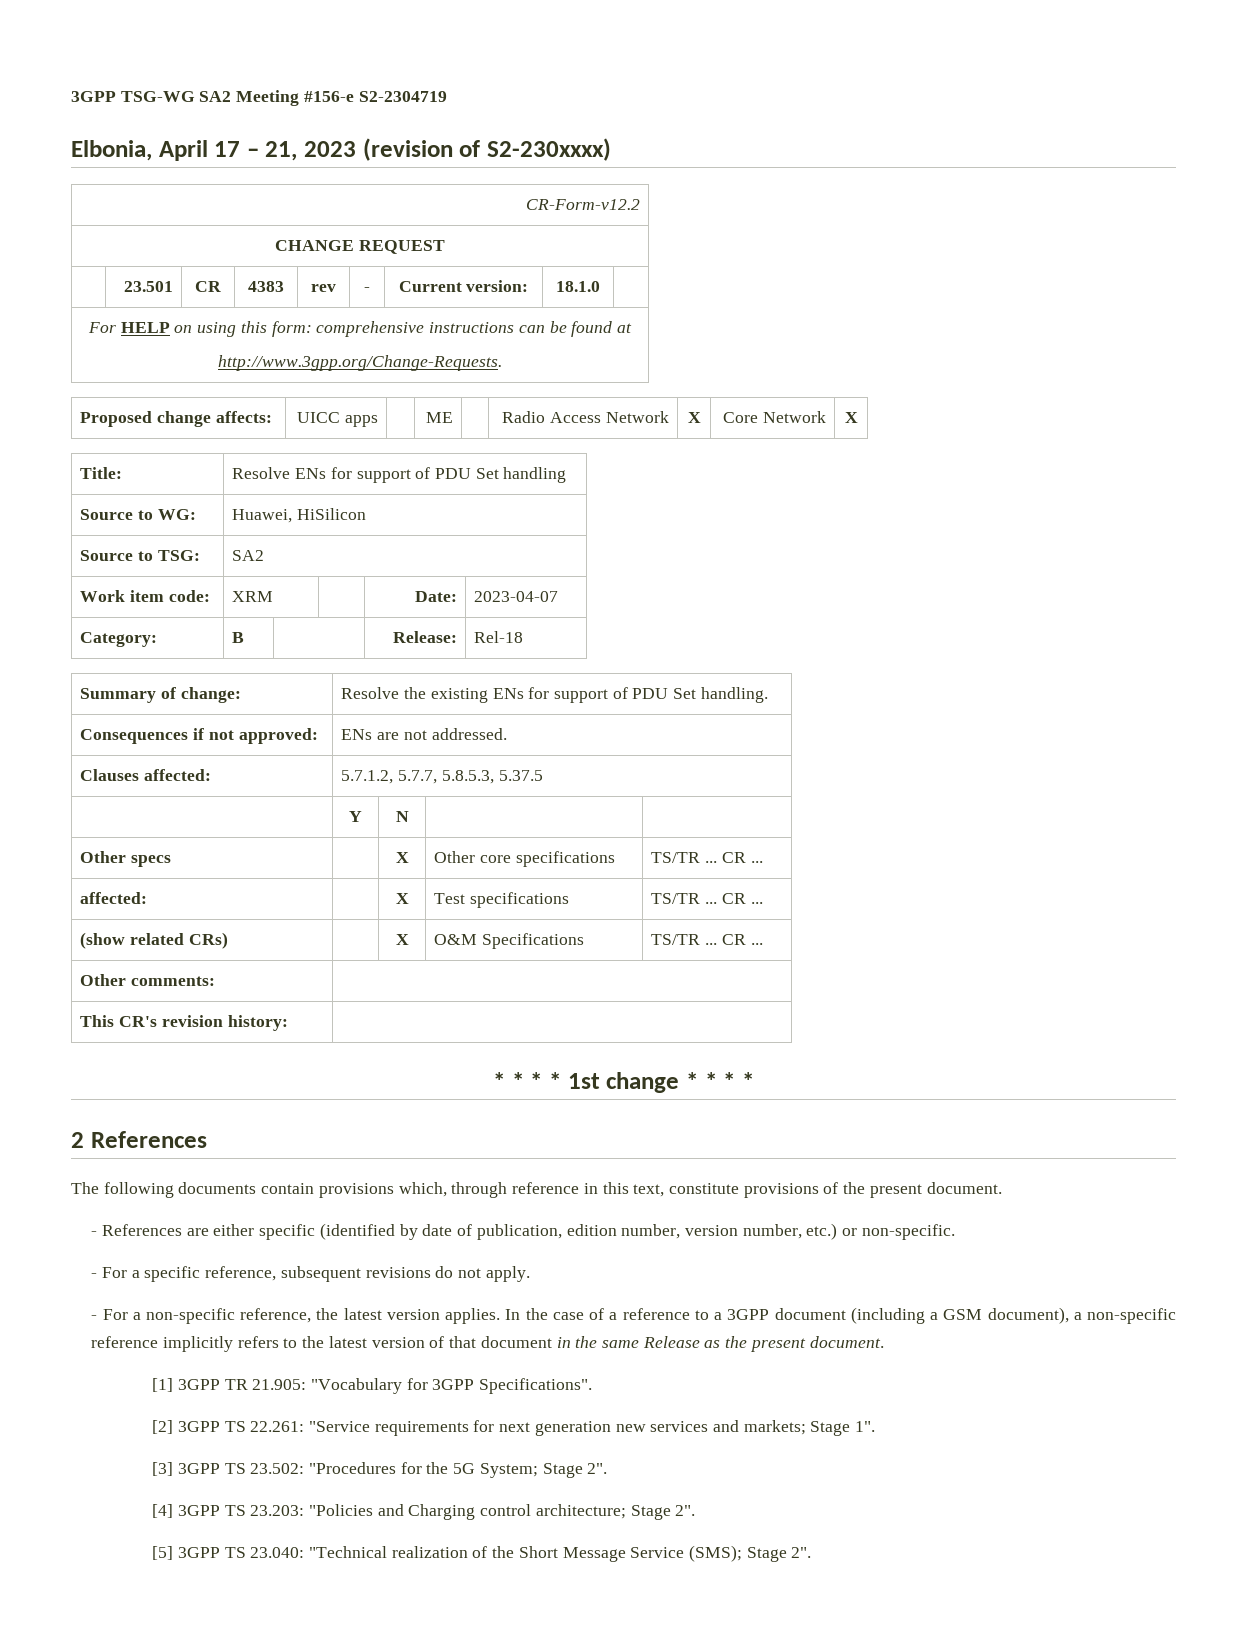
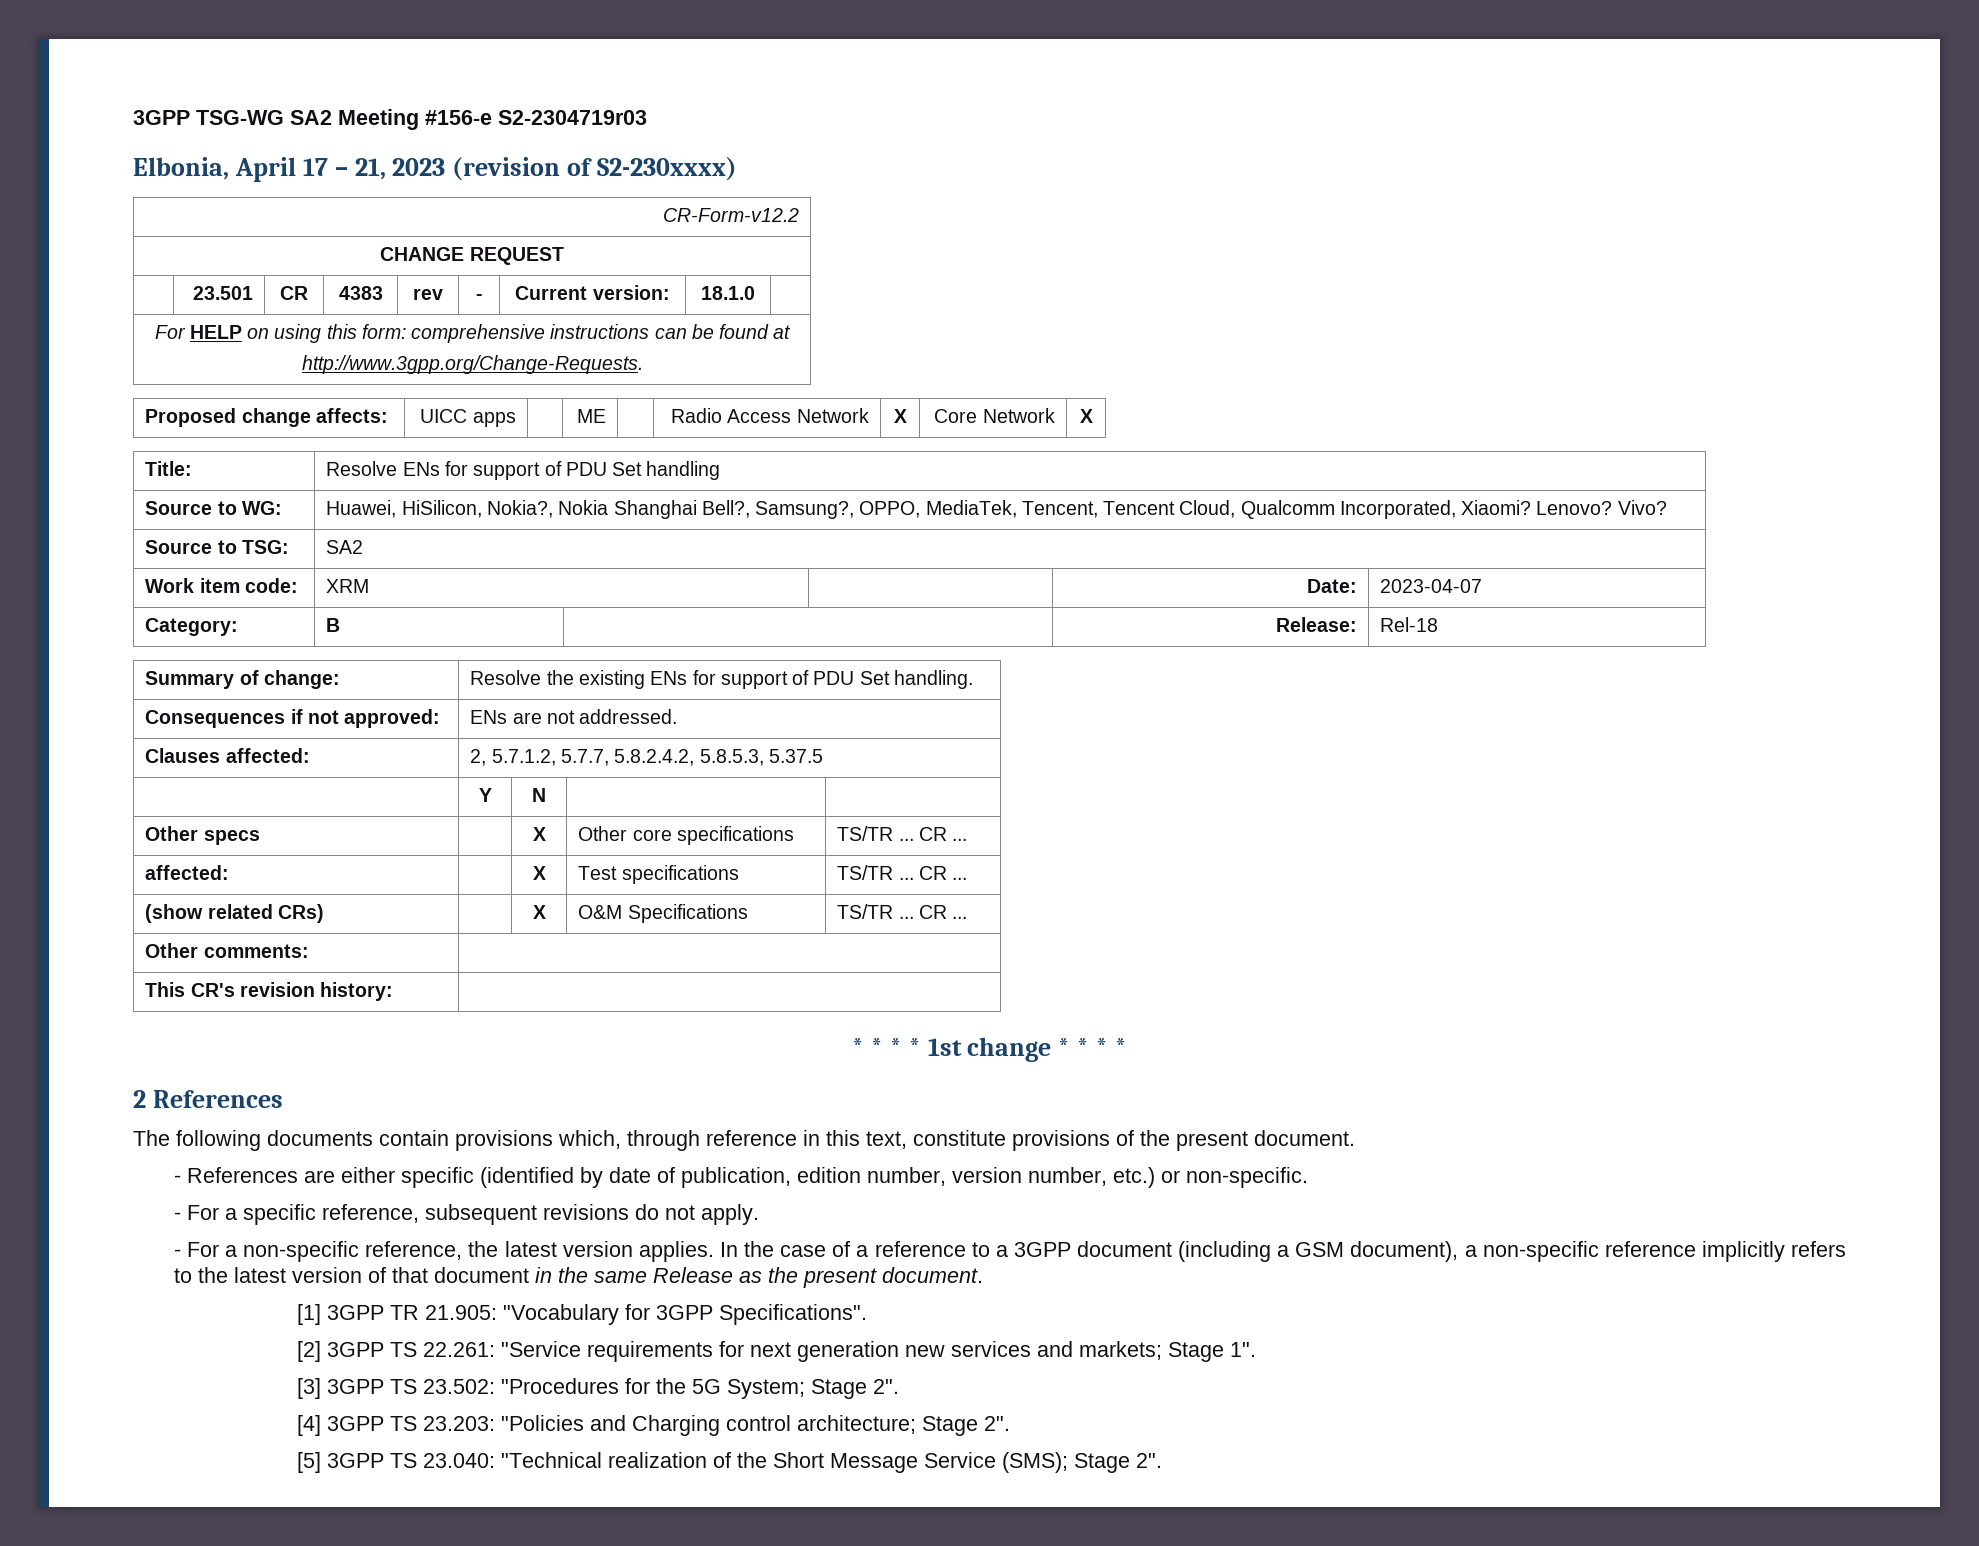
[358,91,447,102] S2-2304719 -> [498,110,647,125] S2-2304719r03
[297,508,367,520] HiSilicon -> [401,500,1667,519] HiSilicon, Nokia?, Nokia Shanghai Bell?, Samsung?, OPPO, MediaTek, Tencent, Tencent Cloud, Qualcomm Incorporated, Xiaomi? Lenovo? Vivo?
(212, 775) none -> [470,749,487,766] 2,
(438, 777) none -> [614,749,695,766] 5.8.2.4.2,

